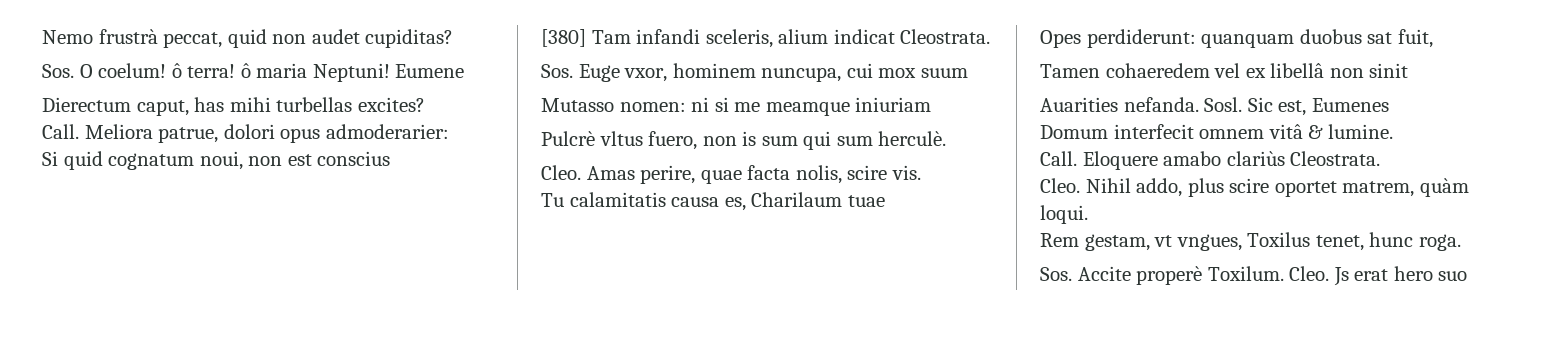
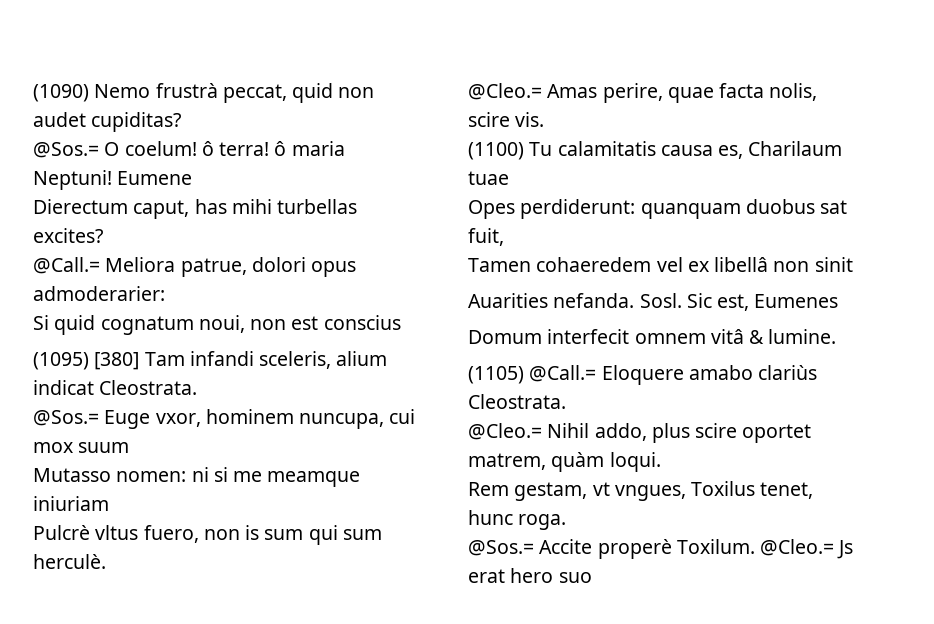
(42, 37) none -> [33,84,89,102] (1090)
[42,64,74,78] Sos. -> [33,142,99,158] @Sos.=
[42,124,79,139] Call. -> [33,257,100,274] @Call.=
(391, 158) none -> [33,352,89,370] (1095)
[541,64,573,78] Sos. -> [33,410,99,426] @Sos.=
[541,165,581,180] Cleo. -> [468,83,542,100] @Cleo.=
(921, 172) none -> [468,142,524,160] (1100)
[1040,151,1077,166] Call. -> [468,365,597,384] (1105) @Call.=
[1040,178,1080,193] Cleo. -> [468,423,542,440] @Cleo.=
[1040,267,1072,281] Sos. -> [468,540,534,556] @Sos.=
[1289,266,1330,281] Cleo. -> [760,539,835,556] @Cleo.=

